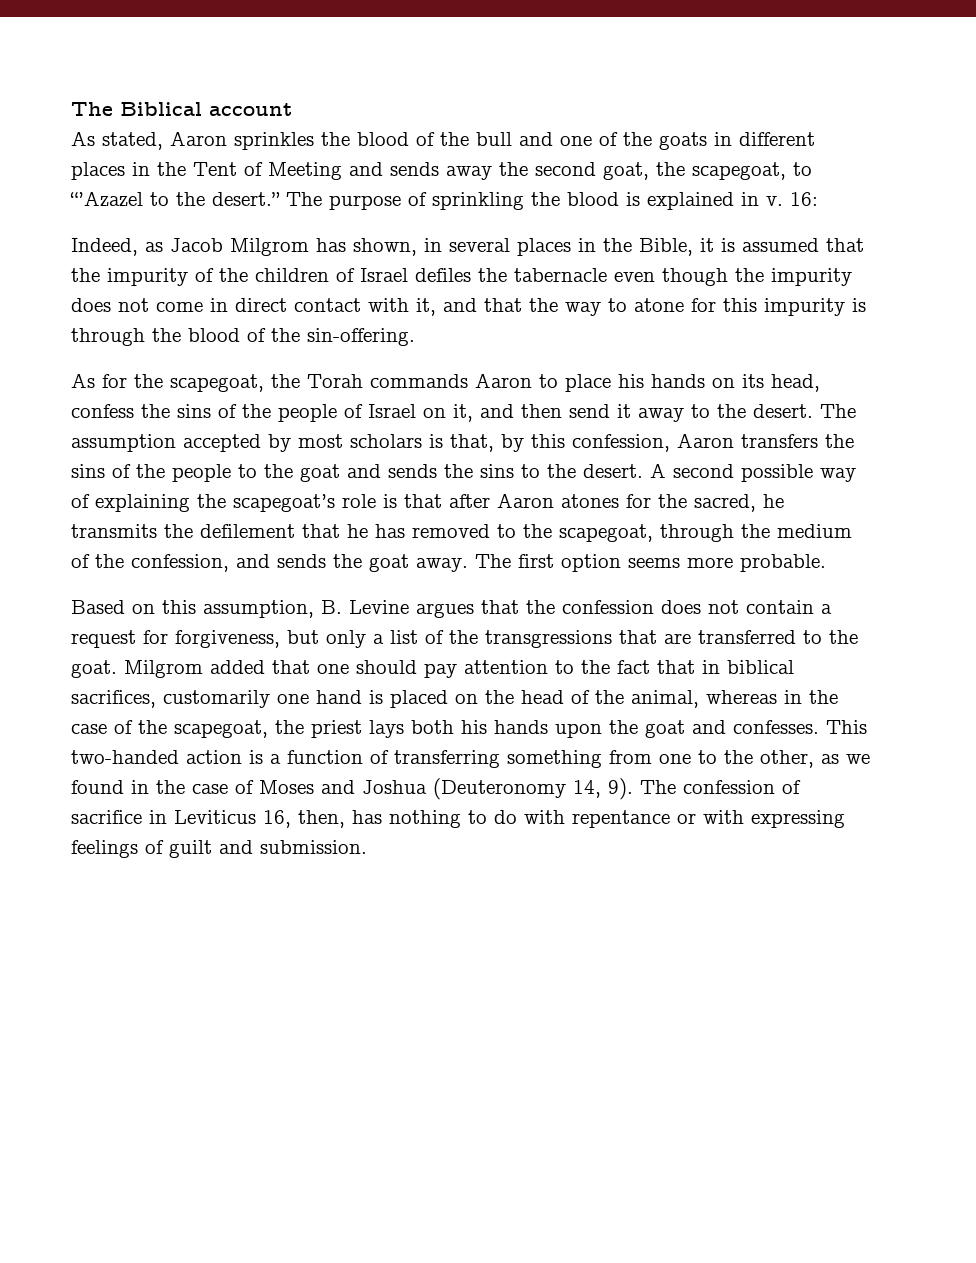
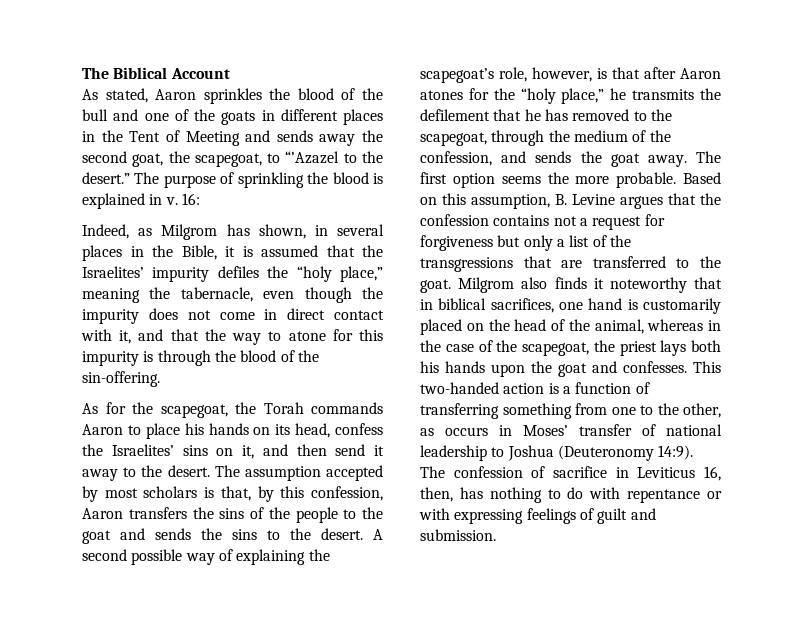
[209,103,292,116] account -> [170,68,230,79] Account
[170,238,223,252] Jacob -> (153, 232) none
[107,268,607,286] impurity of the children of Israel defiles the tabernacle -> [82,266,383,282] [82,287,253,303] Israelites’ impurity defiles the “holy place,” meaning the tabernacle,
[177,404,416,422] sins of the people of Israel -> [111,444,208,456] Israelites’ sins
[342,494,376,508] role -> [499,67,592,82] role, however,
[694,494,756,512] sacred, -> [520,88,605,104] “holy place,”
(680, 563) none -> [547,172,569,184] the
(826, 563) // -> (677, 180) none
[661,600,814,614] does not contain -> [493,215,577,226] contains not
[175,630,280,648] forgiveness, -> [420,235,493,251] forgiveness
[210,660,650,678] added that one should pay attention to the fact -> [521,277,687,293] also finds it noteworthy
[163,690,270,708] customarily -> (554, 305) none
(383, 697) none -> [643,298,721,314] customarily
[846,754,870,764] [71,778,633,800] we found in the case of Moses and Joshua (Deuteronomy 14, 9). -> [445,424,722,436] [420,445,694,461] occurs in Moses’ transfer of national leadership to Joshua (Deuteronomy 14:9).

